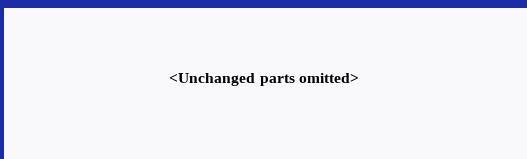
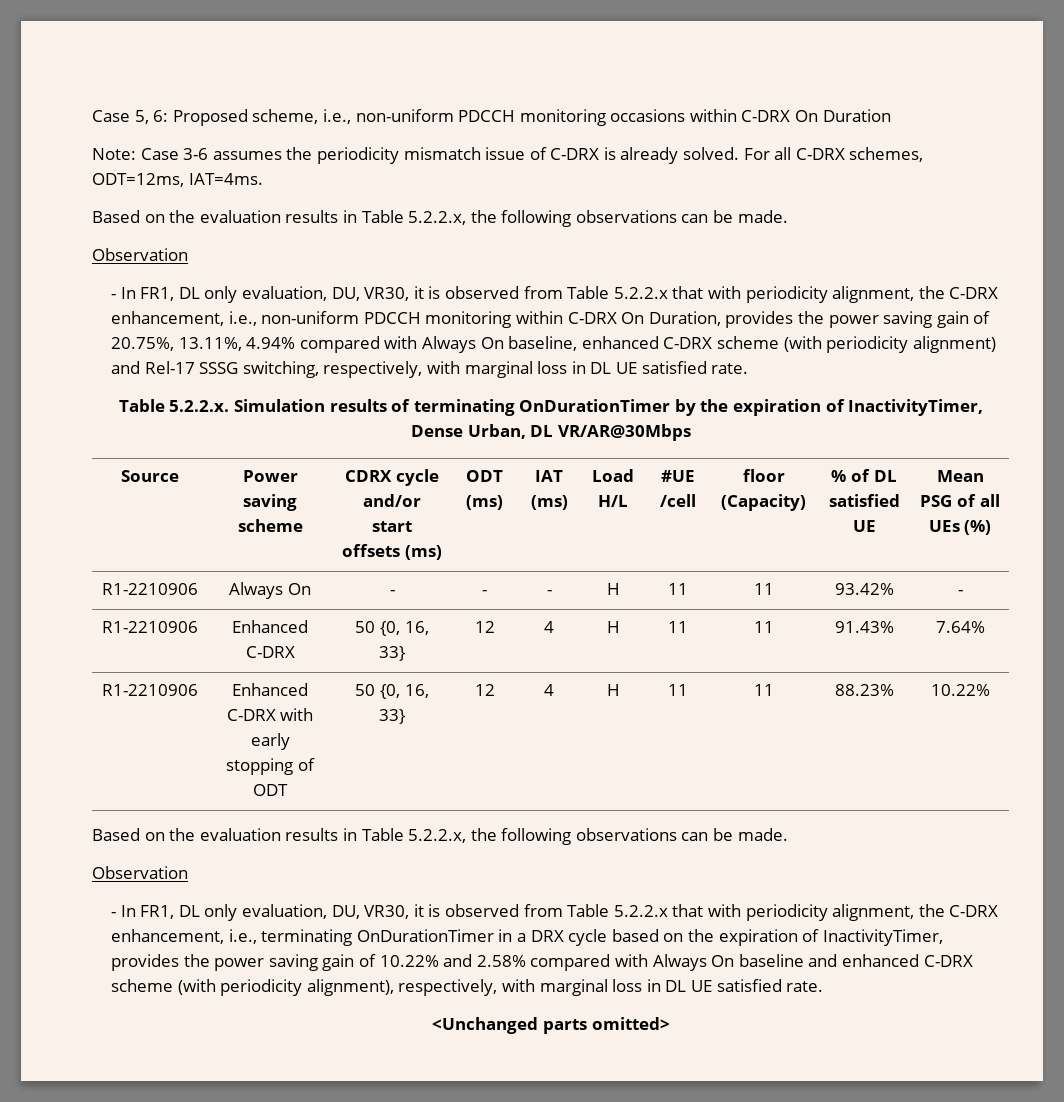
(169, 79) none -> [92,109,891,126] [92,147,924,164] [92,173,263,187] [92,210,788,227] [92,248,188,261] [111,286,999,303] [111,311,991,328] [111,336,996,353] [111,361,749,378] [118,399,984,416] [411,424,691,441] [121,470,179,482] [242,470,298,482] [243,494,297,511] [237,519,303,532] [345,469,439,486] [363,494,421,507] [372,521,412,532] [342,544,442,560] [466,470,503,482] [466,495,503,510] [535,470,564,482] [530,495,568,510] [592,469,634,482] [598,495,628,507] [661,470,695,482] [660,494,696,507] [742,469,785,482] [721,494,806,511] [831,469,897,482] [828,494,900,507] [852,520,876,532] [936,470,984,482] [920,494,1000,507] [928,520,992,535] [102,583,198,595] [229,582,311,599] [389,590,395,595] [482,590,487,595] [546,590,552,595] [606,583,620,595] [668,583,688,595] [753,583,774,595] [834,583,894,595] [957,590,963,595] [102,621,198,633] [232,620,308,633] [245,646,295,658] [355,621,429,636] [379,646,405,661] [474,621,495,633] [544,621,554,633] [606,621,620,633] [668,621,688,633] [753,621,774,633] [834,621,894,633] [935,621,985,633] [102,684,198,696] [232,683,308,696] [226,708,314,721] [250,733,290,750] [226,758,315,775] [253,784,288,796] [355,684,429,699] [379,709,405,724] [474,684,495,696] [544,684,554,696] [606,684,620,696] [668,684,688,696] [753,684,774,696] [834,684,894,696] [930,684,990,696] [92,828,788,845] [92,866,188,879] [111,904,999,921] [111,929,943,946] [111,954,973,971] [111,979,824,996] Case 5, 6: Proposed scheme, i.e., non-uniform PDCCH monitoring occasions within C-DRX On Duration // Note: Case 3-6 assumes the periodicity mismatch issue of C-DRX is already solved. For all C-DRX schemes, ODT=12ms, IAT=4ms. // Based on the evaluation results in Table 5.2.2.x, the following observations can be made. // Observation // - In FR1, DL only evaluation, DU, VR30, it is observed from Table 5.2.2.x that with periodicity alignment, the C-DRX enhancement, i.e., non-uniform PDCCH monitoring within C-DRX On Duration, provides the power saving gain of 20.75%, 13.11%, 4.94% compared with Always On baseline, enhanced C-DRX scheme (with periodicity alignment) and Rel-17 SSSG switching, respectively, with marginal loss in DL UE satisfied rate. // Table 5.2.2.x. Simulation results of terminating OnDurationTimer by the expiration of InactivityTimer, Dense Urban, DL VR/AR@30Mbps // Source | Power saving scheme | CDRX cycle and/or start offsets (ms) | ODT (ms) | IAT (ms) | Load H/L | #UE /cell | floor (Capacity) | % of DL satisfied UE | Mean PSG of all UEs (%) // R1-2210906 | Always On | - | - | - | H | 11 | 11 | 93.42% | - // R1-2210906 | Enhanced C-DRX | 50 {0, 16, 33} | 12 | 4 | H | 11 | 11 | 91.43% | 7.64% // R1-2210906 | Enhanced C-DRX with early stopping of ODT | 50 {0, 16, 33} | 12 | 4 | H | 11 | 11 | 88.23% | 10.22% // Based on the evaluation results in Table 5.2.2.x, the following observations can be made. // Observation // - In FR1, DL only evaluation, DU, VR30, it is observed from Table 5.2.2.x that with periodicity alignment, the C-DRX enhancement, i.e., terminating OnDurationTimer in a DRX cycle based on the expiration of InactivityTimer, provides the power saving gain of 10.22% and 2.58% compared with Always On baseline and enhanced C-DRX scheme (with periodicity alignment), respectively, with marginal loss in DL UE satisfied rate. //

